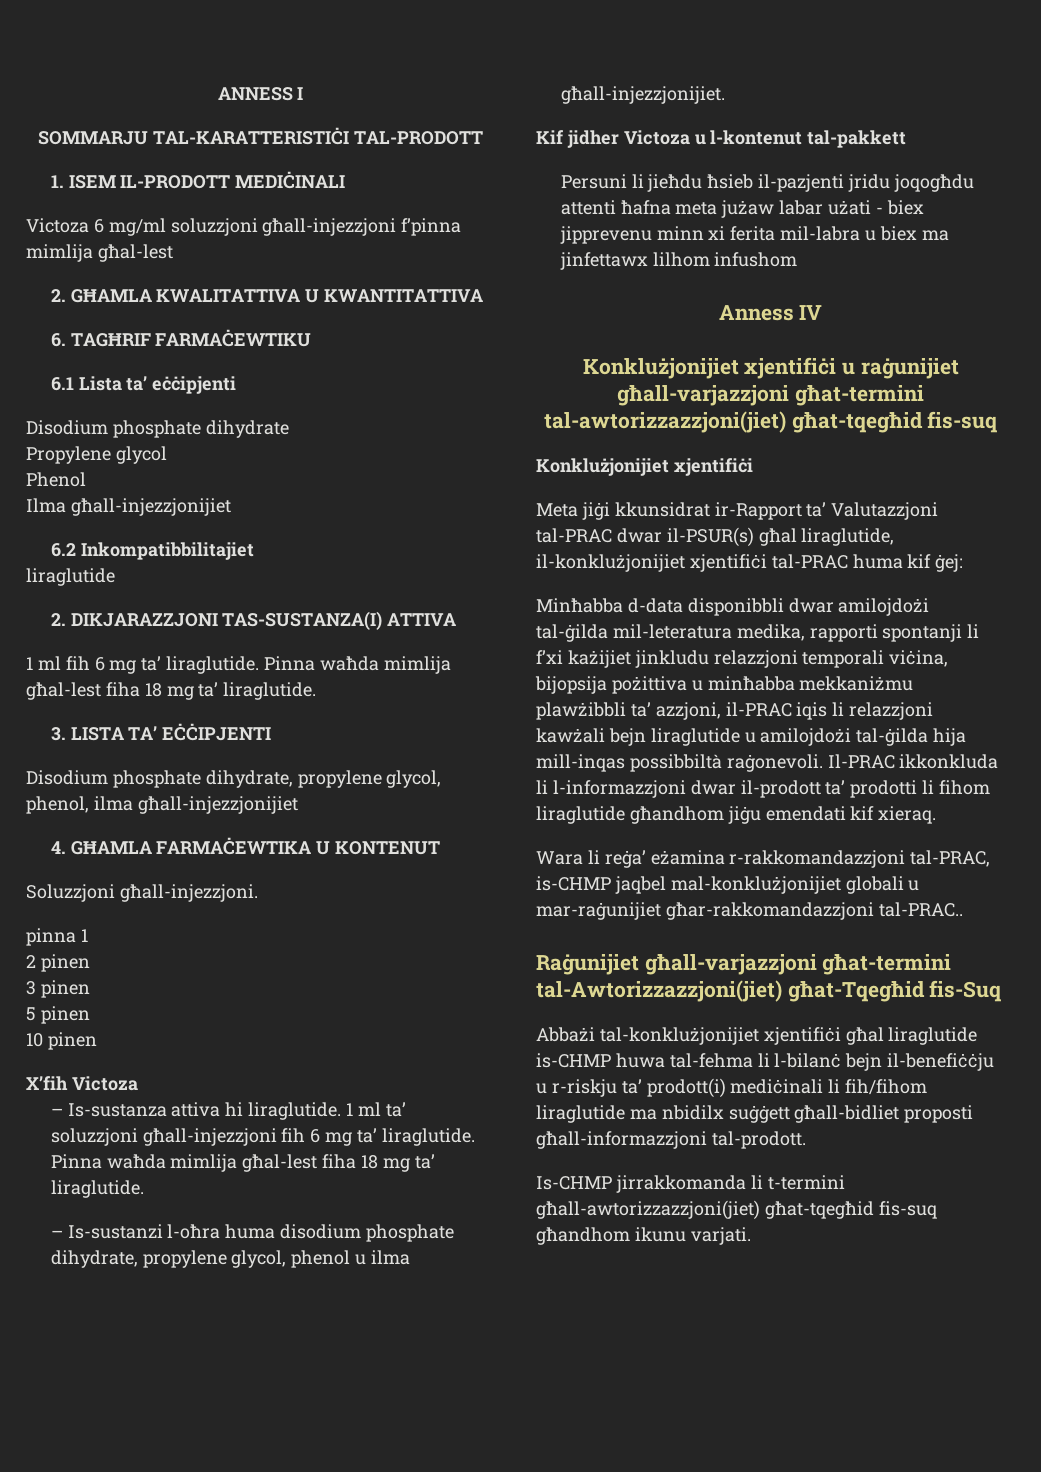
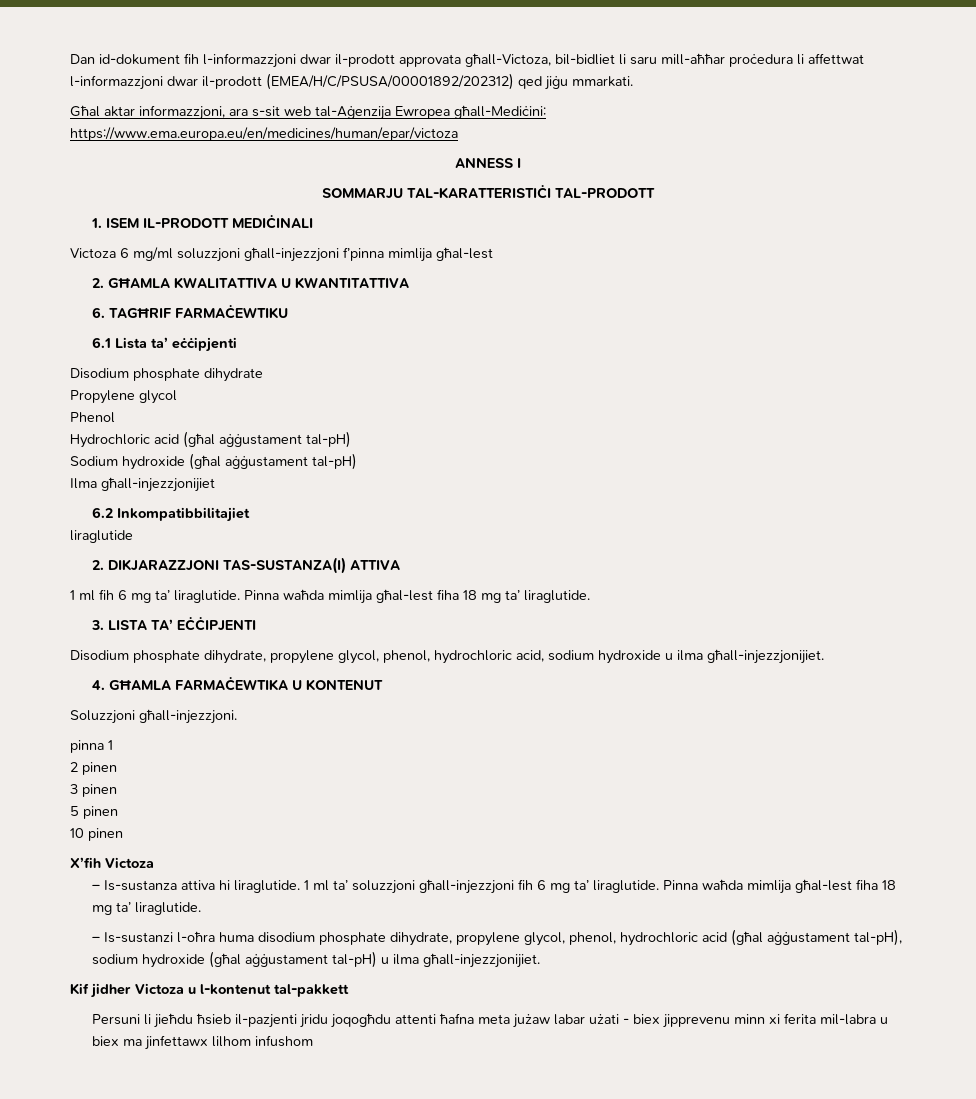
(217, 94) none -> [70,53,864,68] [70,73,633,90] [70,105,546,120] [70,127,458,141] Dan id-dokument fih l-informazzjoni dwar il-prodott approvata għall-Victoza, bil-bidliet li saru mill-aħħar proċedura li affettwat l-informazzjoni dwar il-prodott (EMEA/H/C/PSUSA/00001892/202312) qed jiġu mmarkati. // Għal aktar informazzjoni, ara s-sit web tal-Aġenzija Ewropea għall-Mediċini: https://www.ema.europa.eu/en/medicines/human/epar/victoza //
(86, 479) none -> [70,431,351,448] [70,453,357,470] // Hydrochloric acid (għal aġġustament tal-pH) // Sodium hydroxide (għal aġġustament tal-pH)
[93,796,298,814] ilma għall-injezzjonijiet -> [434,649,824,664] hydrochloric acid, sodium hydroxide u ilma għall-injezzjonijiet.
[291,1250,351,1268] phenol -> [569,929,903,946] [92,951,378,968] phenol, hydrochloric acid (għal aġġustament tal-pH), sodium hydroxide (għal aġġustament tal-pH)
[718,305,823,321] [582,357,959,379] [617,385,924,406] [543,411,998,433] [536,458,753,476] [536,502,939,520] [536,527,895,547] [536,554,964,572] [536,598,930,616] [536,624,980,642] [536,650,949,668] [535,676,914,694] [536,702,934,720] [536,728,967,746] [536,754,999,772] [536,780,991,798] [536,806,937,824] [536,850,991,868] [536,876,920,894] [536,902,963,920] [536,954,952,975] [536,980,1002,1002] [536,1027,978,1045] [536,1053,995,1071] [536,1078,928,1098] [536,1105,974,1123] [536,1131,806,1149] [536,1175,845,1193] [536,1200,937,1220] [536,1227,751,1245] // Anness IV // Konklużjonijiet xjentifiċi u raġunijiet għall-varjazzjoni għat-termini tal-awtorizzazzjoni(jiet) għat-tqegħid fis-suq // Konklużjonijiet xjentifiċi // Meta jiġi kkunsidrat ir-Rapport ta’ Valutazzjoni tal-PRAC dwar il-PSUR(s) għal liraglutide, il-konklużjonijiet xjentifiċi tal-PRAC huma kif ġej: // Minħabba d-data disponibbli dwar amilojdożi tal-ġilda mil-leteratura medika, rapporti spontanji li f’xi każijiet jinkludu relazzjoni temporali viċina, bijopsija pożittiva u minħabba mekkaniżmu plawżibbli ta’ azzjoni, il-PRAC iqis li relazzjoni kawżali bejn liraglutide u amilojdożi tal-ġilda hija mill-inqas possibbiltà raġonevoli. Il-PRAC ikkonkluda li l-informazzjoni dwar il-prodott ta’ prodotti li fihom liraglutide għandhom jiġu emendati kif xieraq. // Wara li reġa’ eżamina r-rakkomandazzjoni tal-PRAC, is-CHMP jaqbel mal-konklużjonijiet globali u mar-raġunijiet għar-rakkomandazzjoni tal-PRAC.. // Raġunijiet għall-varjazzjoni għat-termini tal-Awtorizzazzjoni(jiet) għat-Tqegħid fis-Suq // Abbażi tal-konklużjonijiet xjentifiċi għal liraglutide is-CHMP huwa tal-fehma li l-bilanċ bejn il-benefiċċju u r-riskju ta’ prodott(i) mediċinali li fih/fihom liraglutide ma nbidilx suġġett għall-bidliet proposti għall-informazzjoni tal-prodott. // Is-CHMP jirrakkomanda li t-termini għall-awtorizzazzjoni(jiet) għat-tqegħid fis-suq għandhom ikunu varjati. -> (314, 1041) none

